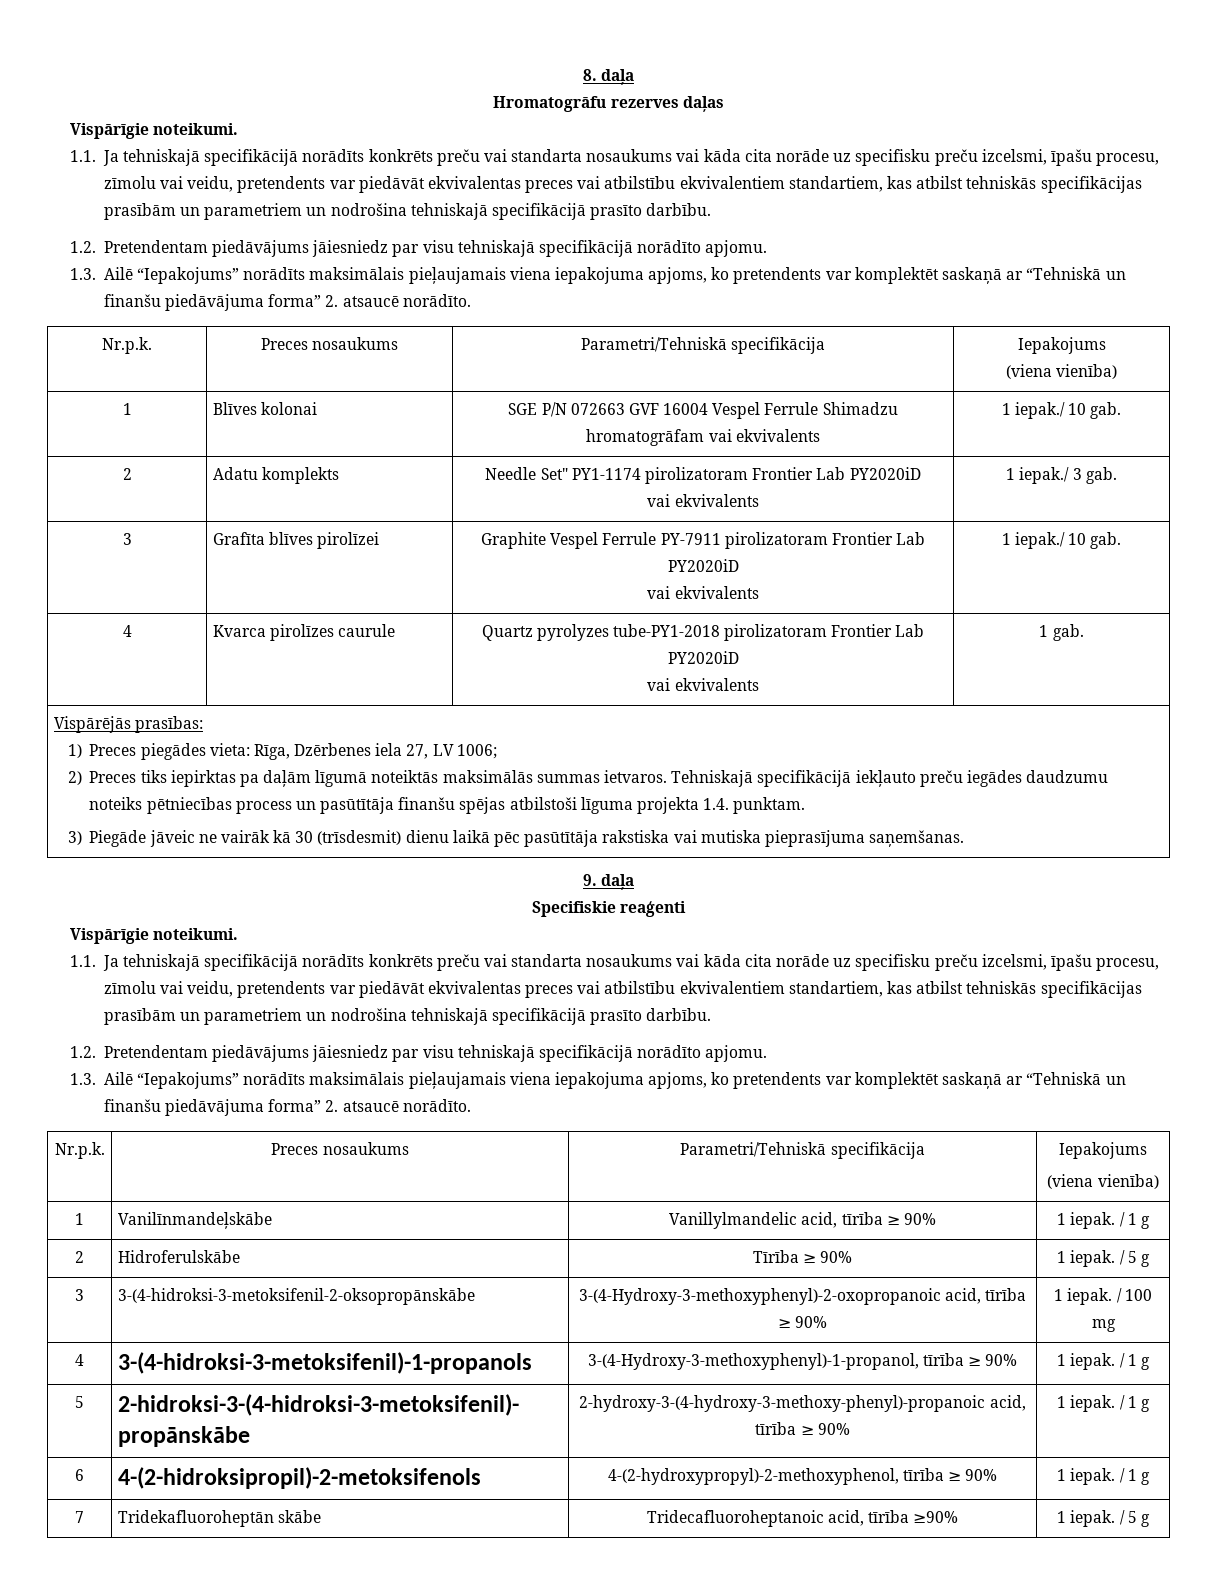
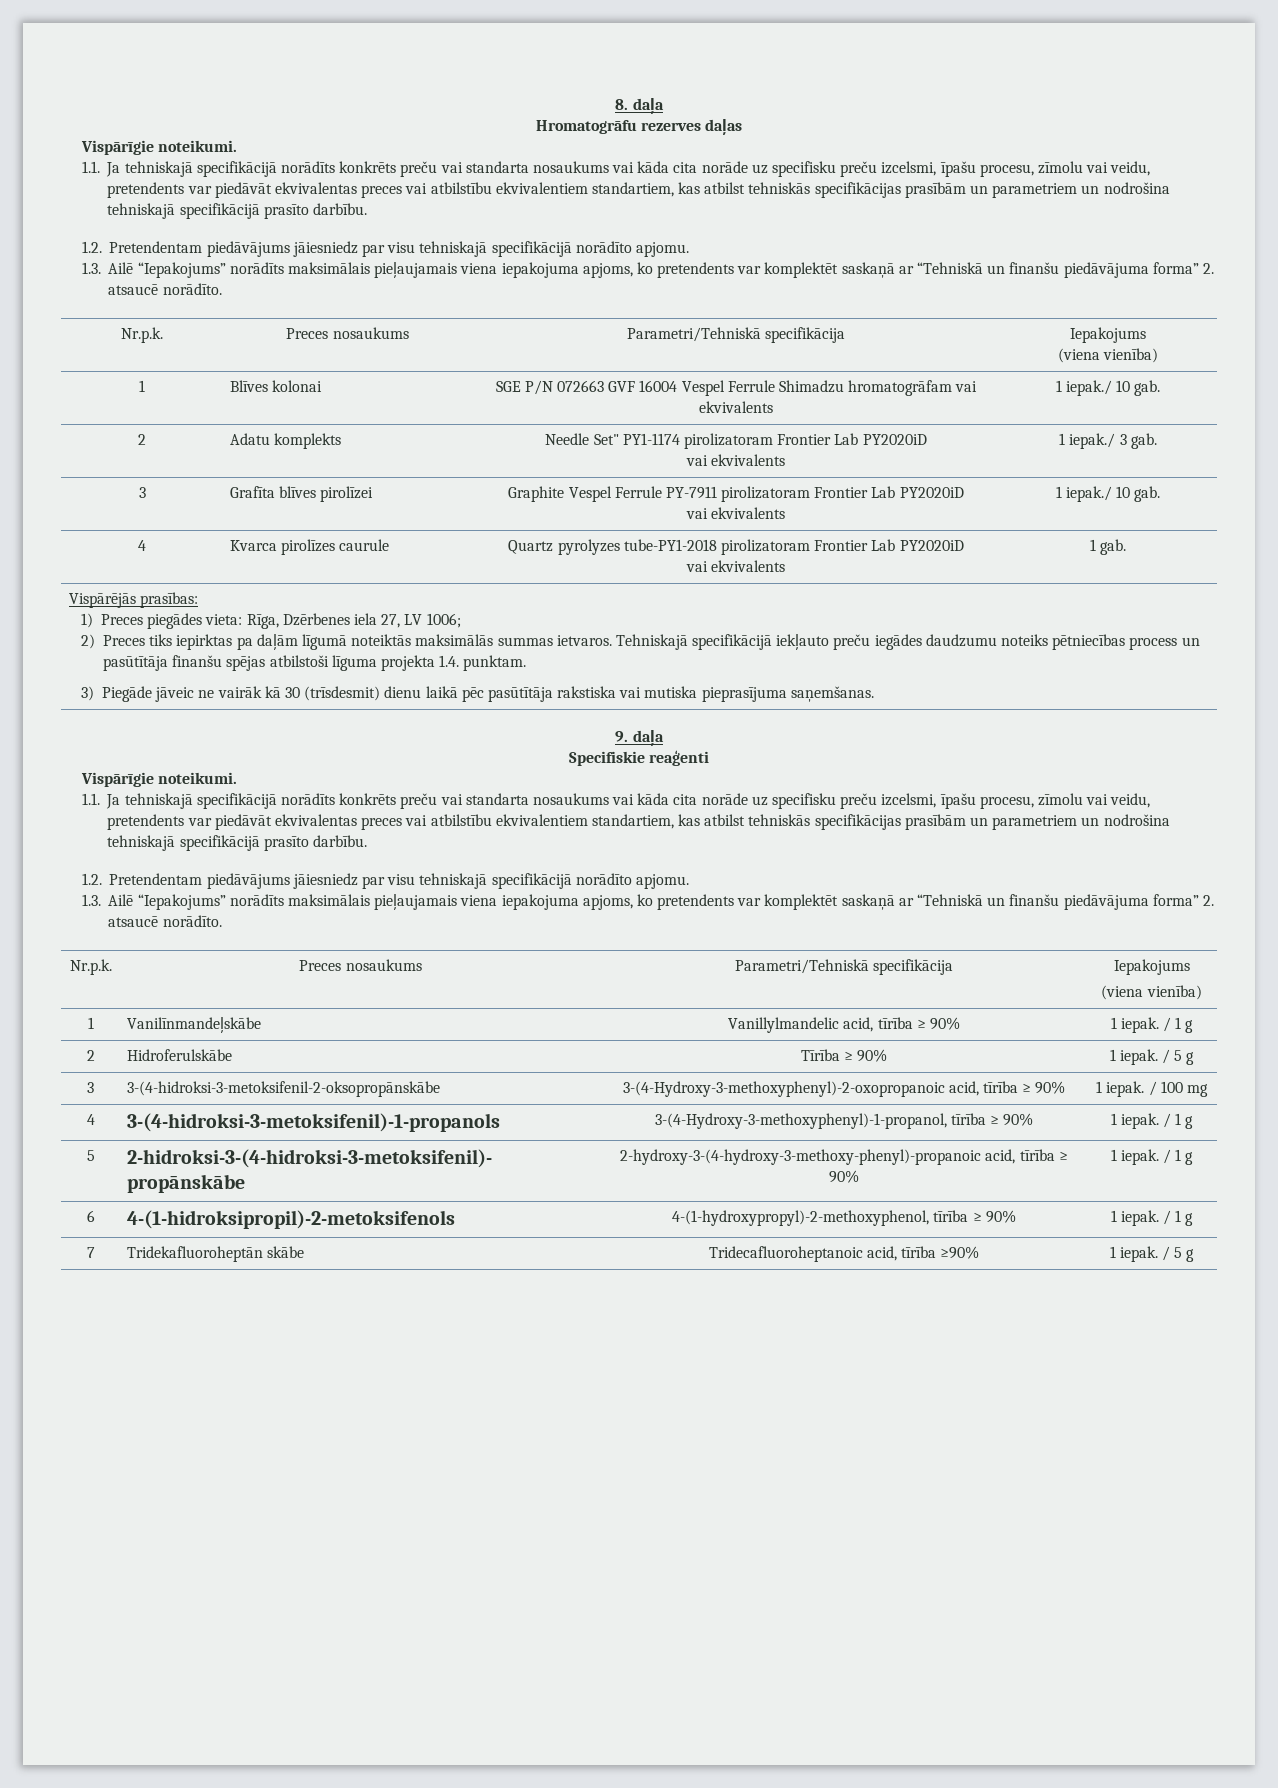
[117,1467,481,1489] [607,1468,899,1485] 4-(2-hidroksipropil)-2-metoksifenols | 4-(2-hydroxypropyl)-2-methoxyphenol, -> [126,1210,455,1229] [672,1210,930,1226] 4-(1-hidroksipropil)-2-metoksifenols | 4-(1-hydroxypropyl)-2-methoxyphenol,

